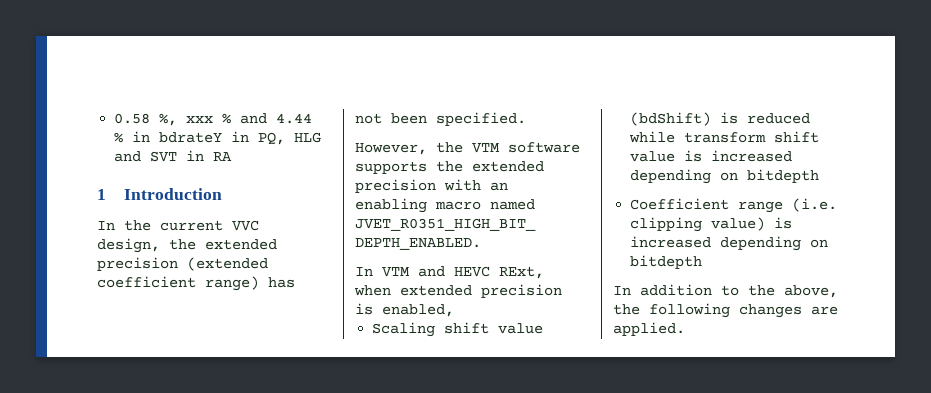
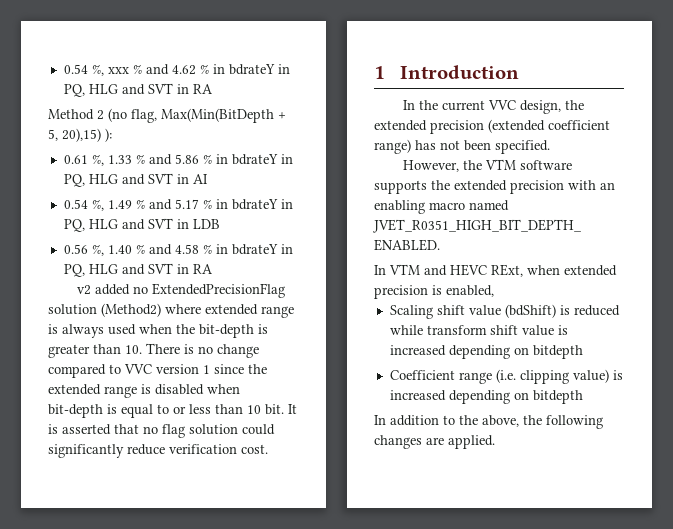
[114,113,151,124] 0.58 -> [63,64,88,74] 0.54
[276,113,313,124] 4.44 -> [171,65,196,75] 4.62
(233, 156) none -> [48,108,286,123] [48,128,112,142] [63,154,293,166] [63,173,208,187] [63,199,293,211] [63,218,220,232] [63,244,293,256] [63,263,213,277] [77,283,286,298] [48,303,294,318] [48,324,268,338] [48,343,259,358] [48,364,267,378] [48,384,240,398] [48,404,297,418] [48,424,275,438] [48,444,268,458] // Method 2 (no flag, Max(Min(BitDepth + 5, 20),15) ): // 0.61 %, 1.33 % and 5.86 % in bdrateY in PQ, HLG and SVT in AI // 0.54 %, 1.49 % and 5.17 % in bdrateY in PQ, HLG and SVT in LDB // 0.56 %, 1.40 % and 4.58 % in bdrateY in PQ, HLG and SVT in RA // v2 added no ExtendedPrecisionFlag solution (Method2) where extended range is always used when the bit-depth is greater than 10. There is no change compared to VVC version 1 since the extended range is disabled when bit-depth is equal to or less than 10 bit. It is asserted that no flag solution could significantly reduce verification cost.

